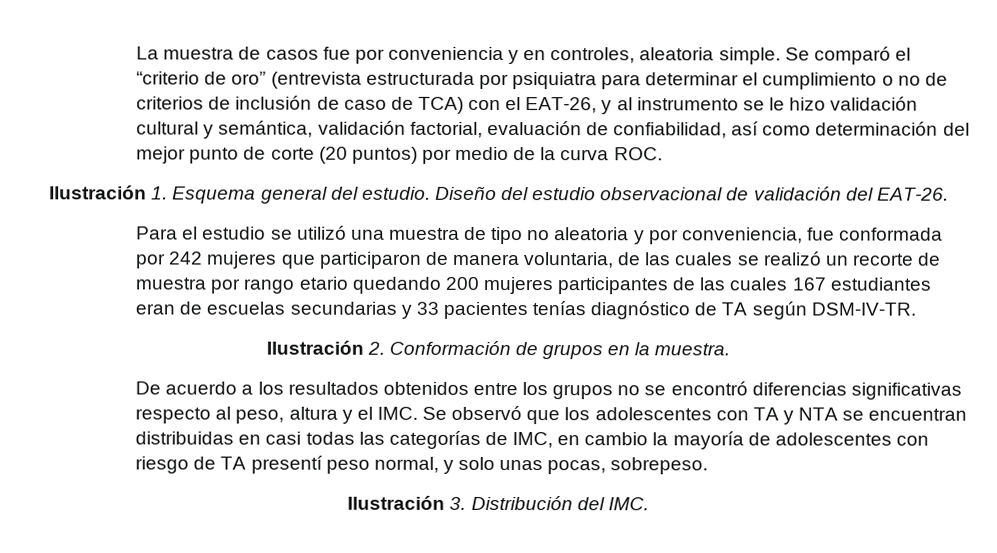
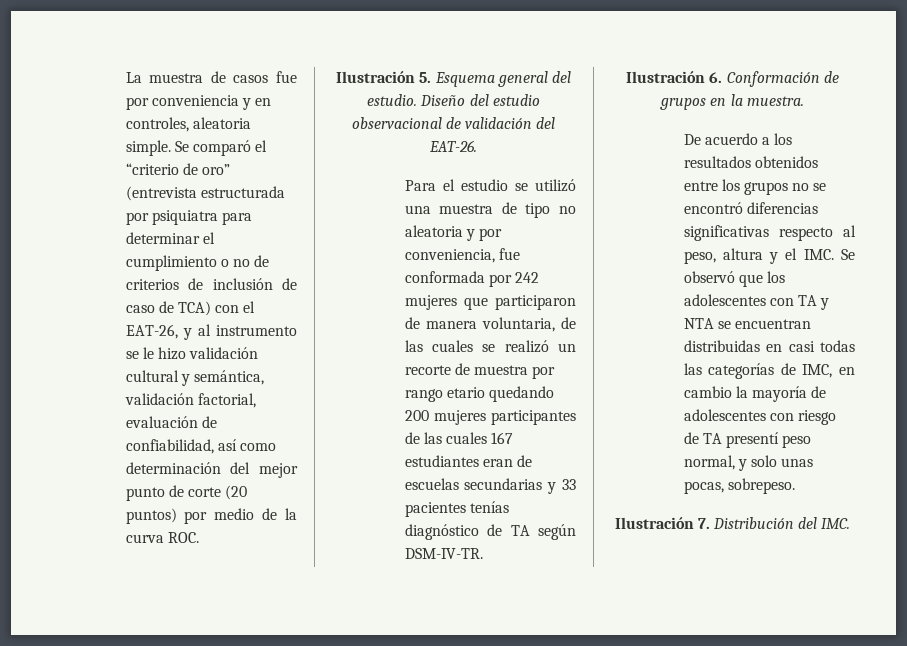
[151,186,169,200] 1. -> [419,72,432,83] 5.
[366,341,385,355] 2. -> [709,72,723,83] 6.
[449,496,467,510] 3. -> [697,518,710,529] 7.

